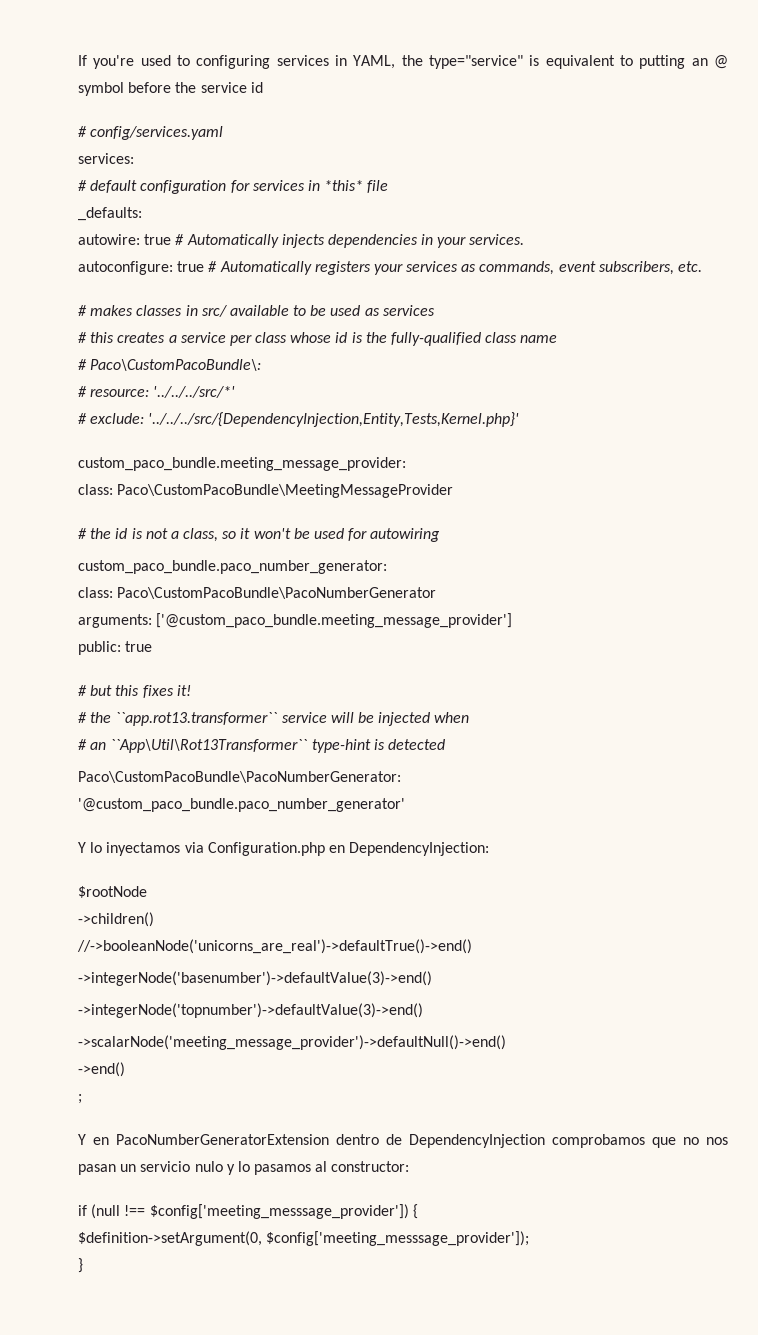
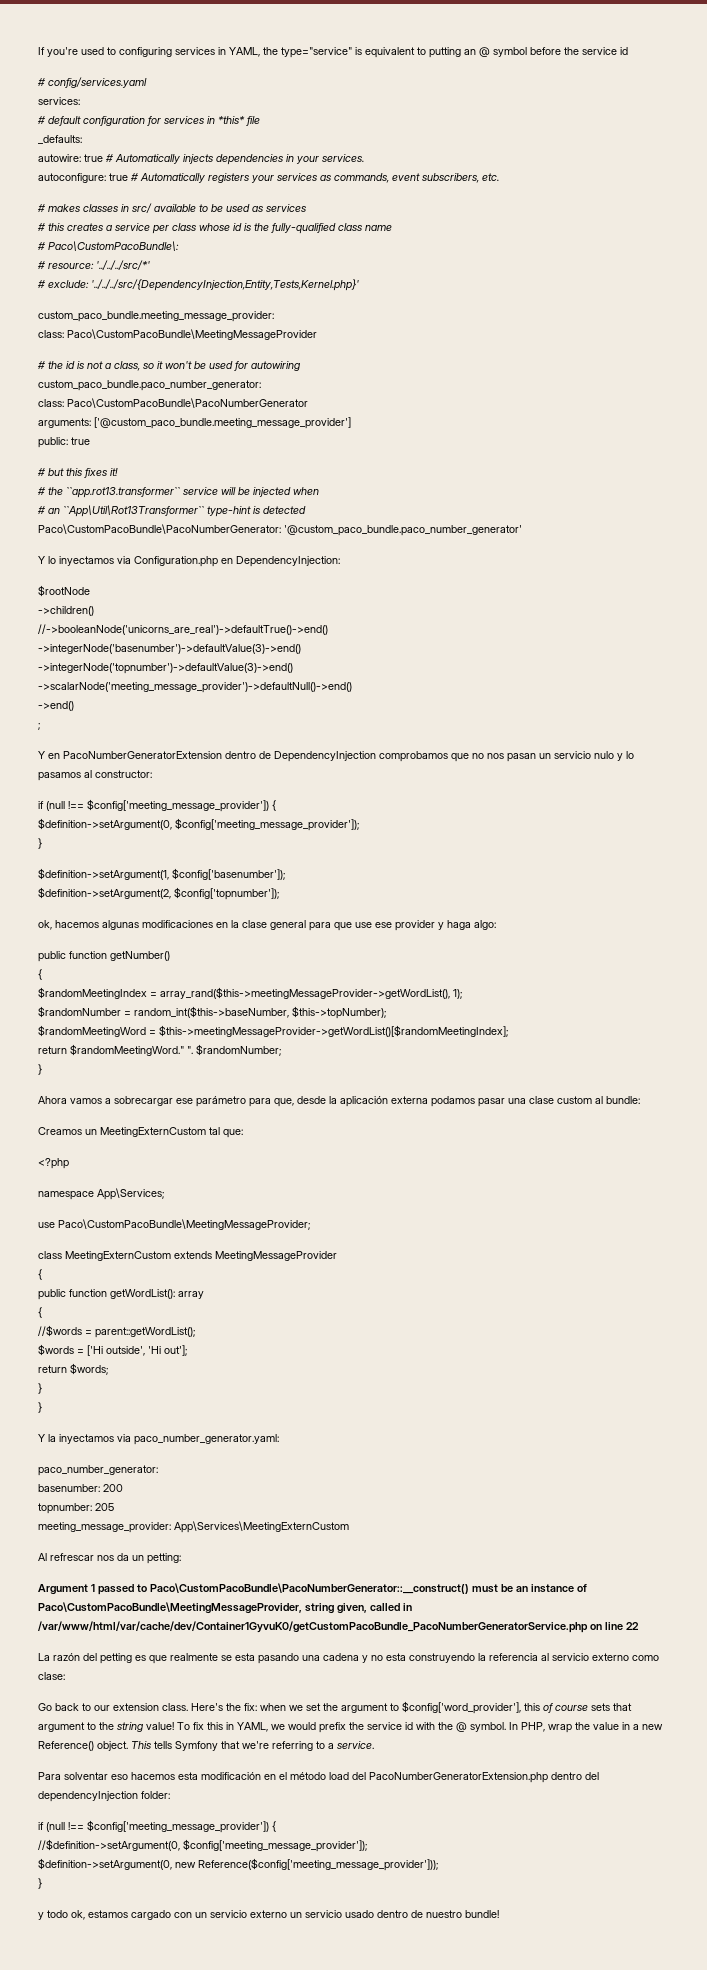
[149,1204,409,1219] $config['meeting_messsage_provider']) -> [87,799,269,812] $config['meeting_message_provider'])
[266,1231,530,1246] [78,1258,83,1273] $config['meeting_messsage_provider']); // } -> [175,818,359,831] [38,838,42,849] [38,868,285,880] [38,887,279,900] [38,920,496,931] [38,951,170,962] [38,969,42,980] [38,987,462,999] [38,1006,386,1019] [38,1025,508,1037] [38,1044,281,1056] [38,1064,42,1075] [38,1096,640,1107] [38,1127,243,1138] [38,1158,69,1169] [38,1188,164,1200] [38,1219,310,1230] [38,1251,337,1261] [38,1269,42,1280] [38,1289,204,1300] [38,1307,42,1318] [38,1325,195,1338] [38,1344,187,1356] [38,1363,108,1375] [38,1383,42,1394] [38,1402,42,1413] [38,1434,279,1445] [38,1465,158,1476] [38,1484,123,1492] [38,1503,114,1514] [38,1521,349,1533] [38,1553,181,1564] [38,1583,587,1595] [38,1602,412,1614] [38,1621,639,1633] [38,1653,659,1664] [38,1672,65,1680] [38,1701,632,1714] [38,1722,663,1733] [38,1741,374,1751] [38,1772,599,1783] [38,1791,170,1802] [38,1820,276,1833] [38,1839,367,1852] [38,1858,438,1871] [38,1878,42,1889] [38,1910,499,1920] $config['meeting_message_provider']); // } // $definition->setArgument(1, $config['basenumber']); // $definition->setArgument(2, $config['topnumber']); // ok, hacemos algunas modificaciones en la clase general para que use ese provider y haga algo: // public function getNumber() // { // $randomMeetingIndex = array_rand($this->meetingMessageProvider->getWordList(), 1); // $randomNumber = random_int($this->baseNumber, $this->topNumber); // $randomMeetingWord = $this->meetingMessageProvider->getWordList()[$randomMeetingIndex]; // return $randomMeetingWord." ". $randomNumber; // } // Ahora vamos a sobrecargar ese parámetro para que, desde la aplicación externa podamos pasar una clase custom al bundle: // Creamos un MeetingExternCustom tal que: // <?php // namespace App\Services; // use Paco\CustomPacoBundle\MeetingMessageProvider; // class MeetingExternCustom extends MeetingMessageProvider // { // public function getWordList(): array // { // //$words = parent::getWordList(); // $words = ['Hi outside', 'Hi out']; // return $words; // } // } // Y la inyectamos via paco_number_generator.yaml: // paco_number_generator: // basenumber: 200 // topnumber: 205 // meeting_message_provider: App\Services\MeetingExternCustom // Al refrescar nos da un petting: // Argument 1 passed to Paco\CustomPacoBundle\PacoNumberGenerator::__construct() must be an instance of Paco\CustomPacoBundle\MeetingMessageProvider, string given, called in /var/www/html/var/cache/dev/Container1GyvuK0/getCustomPacoBundle_PacoNumberGeneratorService.php on line 22 // La razón del petting es que realmente se esta pasando una cadena y no esta construyendo la referencia al servicio externo como clase: // Go back to our extension class. Here's the fix: when we set the argument to $config['word_provider'], this of course sets that argument to the string value! To fix this in YAML, we would prefix the service id with the @ symbol. In PHP, wrap the value in a new Reference() object. This tells Symfony that we're referring to a service. // Para solventar eso hacemos esta modificación en el método load del PacoNumberGeneratorExtension.php dentro del dependencyInjection folder: // if (null !== $config['meeting_message_provider']) { // //$definition->setArgument(0, $config['meeting_message_provider']); // $definition->setArgument(0, new Reference($config['meeting_message_provider'])); // } // y todo ok, estamos cargado con un servicio externo un servicio usado dentro de nuestro bundle!

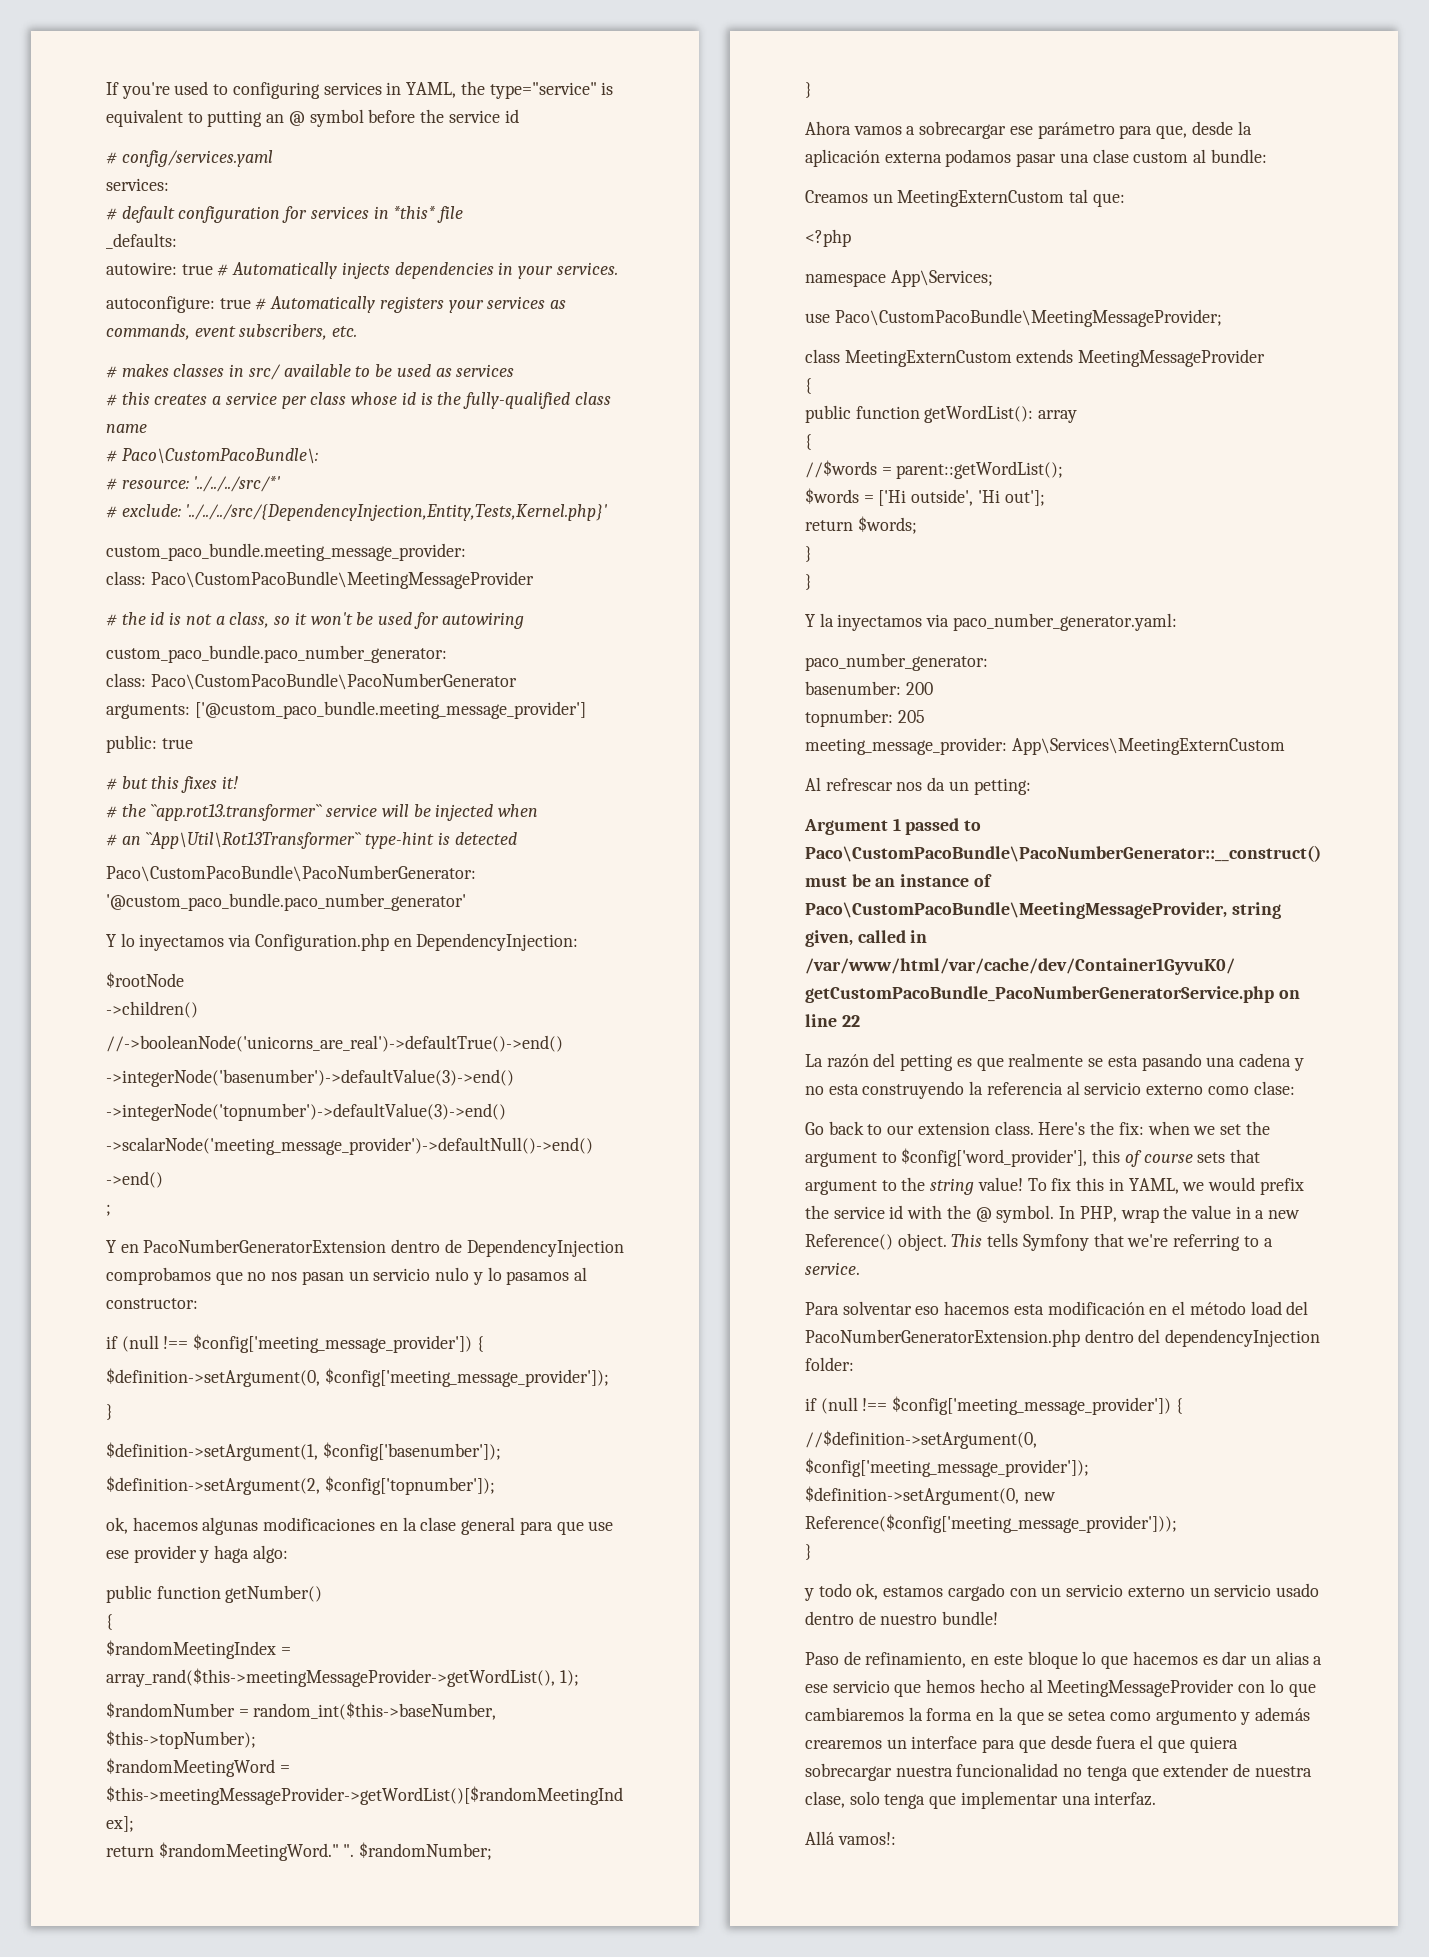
(499, 1914) none -> [805,1651,1323,1669] [805,1679,1316,1697] [805,1707,1310,1725] [805,1735,1238,1753] [805,1763,1312,1781] [805,1791,1157,1809] [805,1831,896,1845] // Paso de refinamiento, en este bloque lo que hacemos es dar un alias a ese servicio que hemos hecho al MeetingMessageProvider con lo que cambiaremos la forma en la que se setea como argumento y además crearemos un interface para que desde fuera el que quiera sobrecargar nuestra funcionalidad no tenga que extender de nuestra clase, solo tenga que implementar una interfaz. // Allá vamos!:

